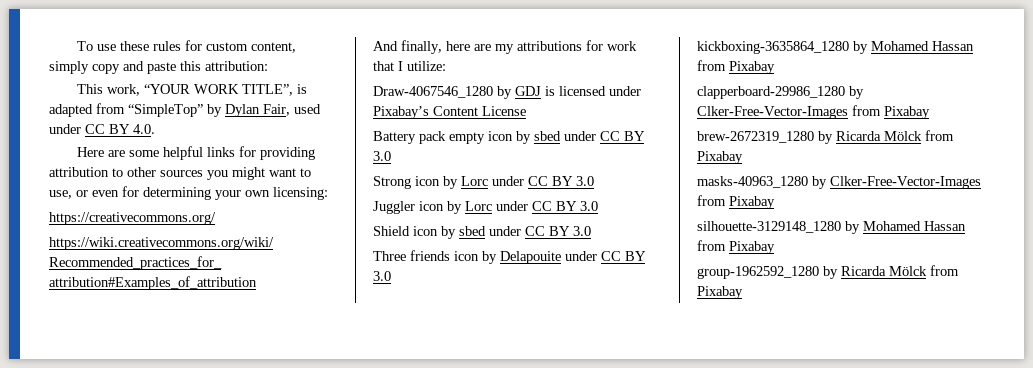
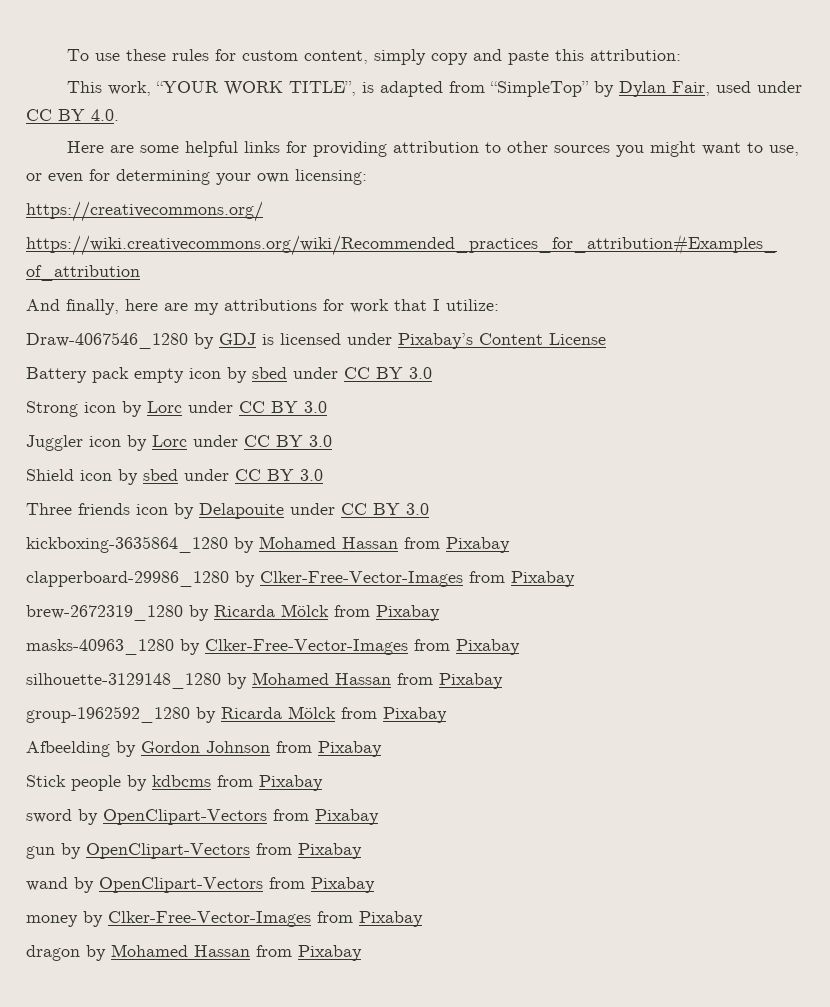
(743, 292) none -> [26,741,382,757] [26,775,323,791] [26,809,379,825] [26,843,362,859] [26,877,375,893] [26,911,423,927] [26,944,362,961] // Afbeelding by Gordon Johnson from Pixabay // Stick people by kdbcms from Pixabay // sword by OpenClipart-Vectors from Pixabay // gun by OpenClipart-Vectors from Pixabay // wand by OpenClipart-Vectors from Pixabay // money by Clker-Free-Vector-Images from Pixabay // dragon by Mohamed Hassan from Pixabay

